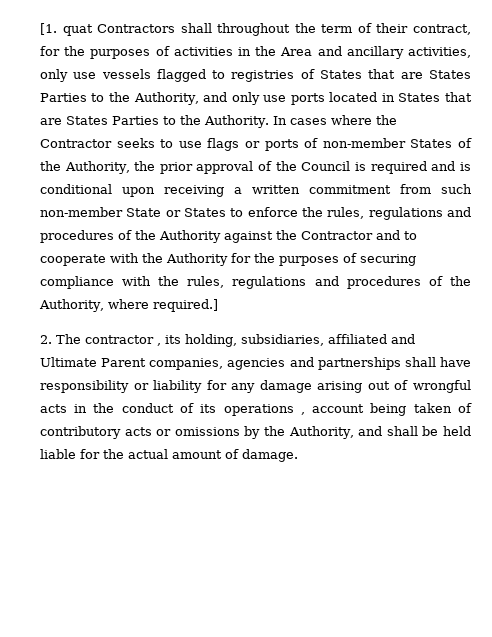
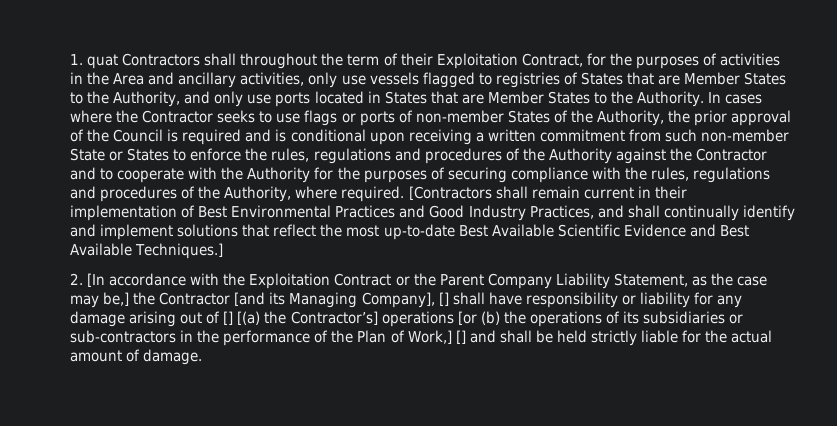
[39,23,57,35] [1. -> [70,54,84,65] 1.
[412,24,471,35] contract, -> [436,53,583,69] Exploitation Contract,
[428,70,471,79] [39,93,87,102] States Parties -> [683,72,787,85] Member States
[65,116,159,125] States Parties -> [487,91,590,104] Member States
[152,299,218,312] [39,334,415,347] [39,357,401,370] required.] // 2. The contractor , its holding, subsidiaries, affiliated and Ultimate Parent companies, agencies and partnerships -> [341,186,687,202] [70,205,795,221] [70,224,749,240] [70,243,224,259] [70,273,767,289] [70,292,449,308] required. [Contractors shall remain current in their implementation of Best Environmental Practices and Good Industry Practices, and shall continually identify and implement solutions that reflect the most up-to-date Best Available Scientific Evidence and Best Available Techniques.] // 2. [In accordance with the Exploitation Contract or the Parent Company Liability Statement, as the case may be,] the Contractor [and its Managing Company], []
[412,380,471,393] [39,403,473,416] [39,426,354,439] wrongful acts in the conduct of its operations , account being taken of contributory acts or omissions by the Authority, -> [223,311,743,327] [70,330,466,346] [] [(a) the Contractor’s] operations [or (b) the operations of its subsidiaries or sub-contractors in the performance of the Plan of Work,] []
(471, 431) none -> [590,330,637,346] strictly

